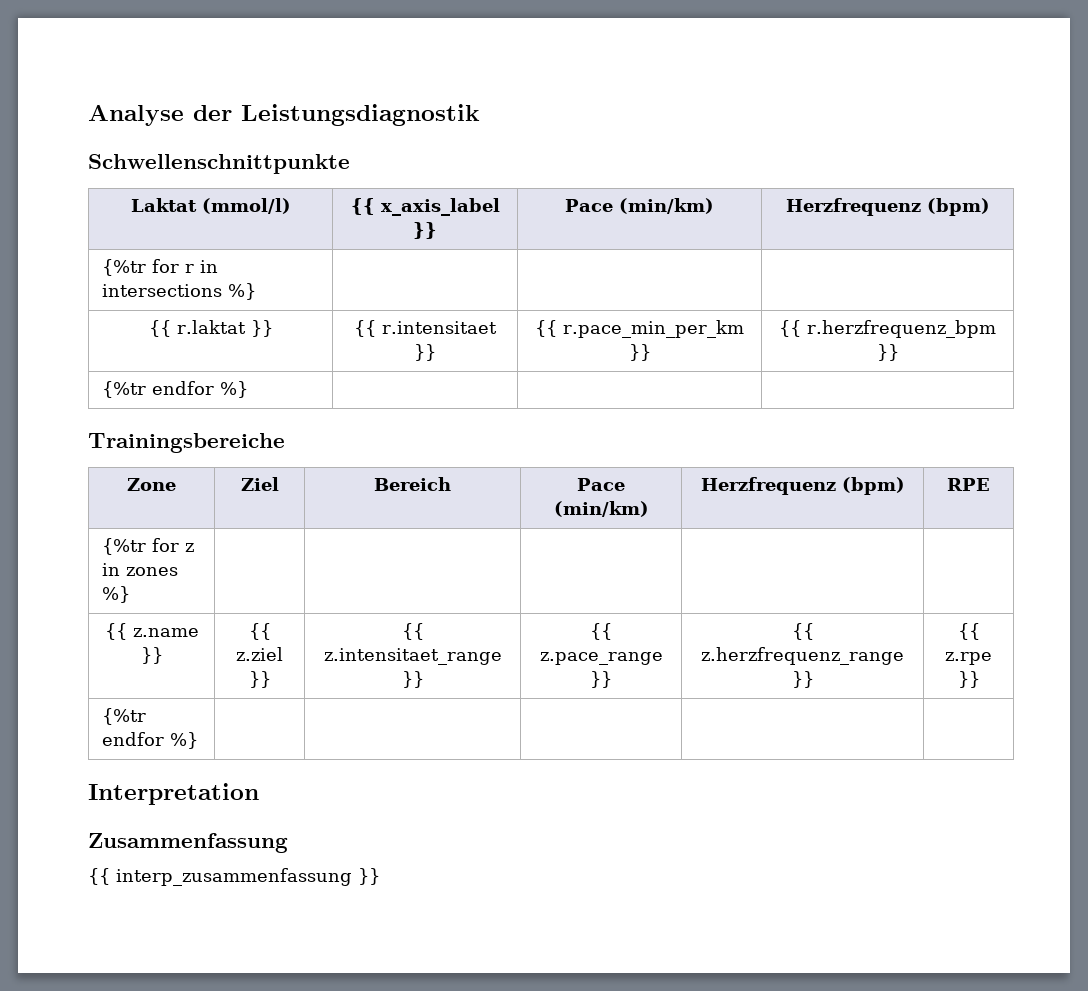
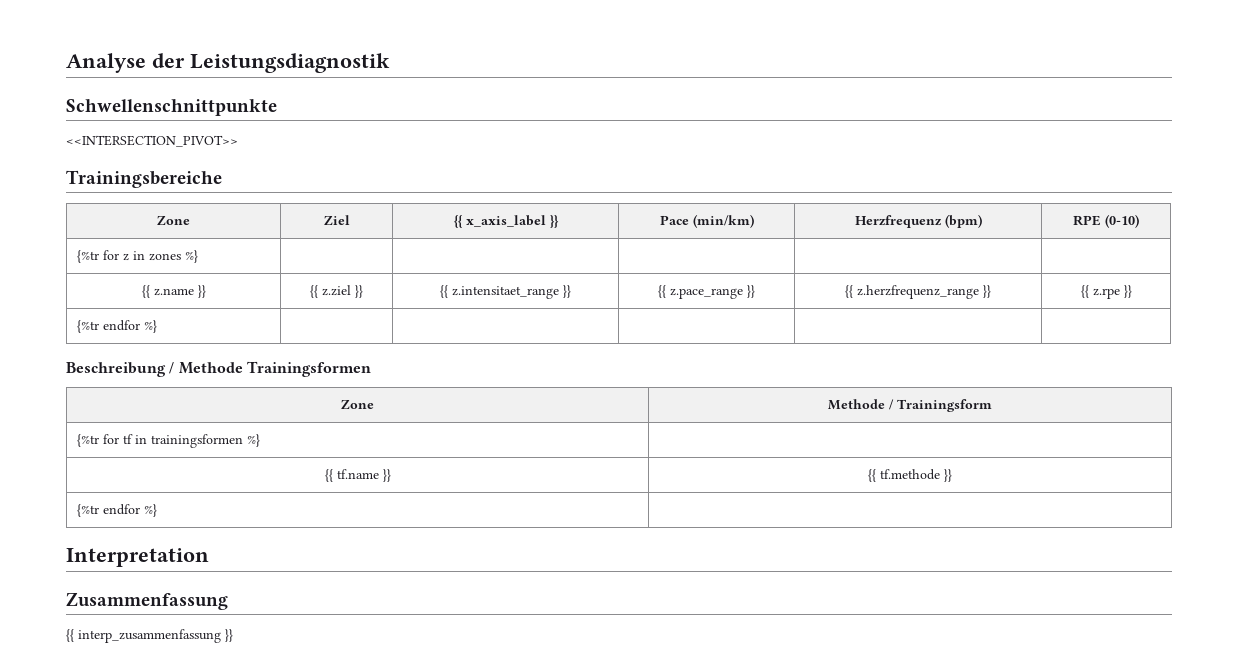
[130,198,291,214] // Laktat (mmol/l) -> [66,135,238,147] [66,170,222,188] [157,215,190,225] [323,215,350,225] // <<INTERSECTION_PIVOT>> // Trainingsbereiche // Zone | Ziel
[101,259,218,276] [101,283,256,300] [148,320,273,337] [354,320,498,337] [414,344,436,361] [535,320,745,338] [628,344,651,361] [779,320,997,338] [876,344,899,361] [101,381,248,398] [88,433,285,453] [127,478,176,491] [240,477,279,491] [374,477,451,491] [577,478,625,491] [553,501,649,517] [700,477,905,495] // {%tr for r in intersections %} | | | // {{ r.laktat }} | {{ r.intensitaet }} | {{ r.pace_min_per_km }} | {{ r.herzfrequenz_bpm }} // {%tr endfor %} | | | // Trainingsbereiche // Zone | Ziel | Bereich | Pace (min/km) | Herzfrequenz (bpm) -> (982, 221) none
(990, 484) none -> [1105,214,1139,228] (0-10)
(198, 740) none -> [66,361,371,377] [341,399,374,409] [828,399,992,412] [76,434,260,448] [324,469,391,482] [868,469,952,482] [76,504,157,517] // Beschreibung / Methode Trainingsformen // Zone | Methode / Trainingsform // {%tr for tf in trainingsformen %} | // {{ tf.name }} | {{ tf.methode }} // {%tr endfor %} |

